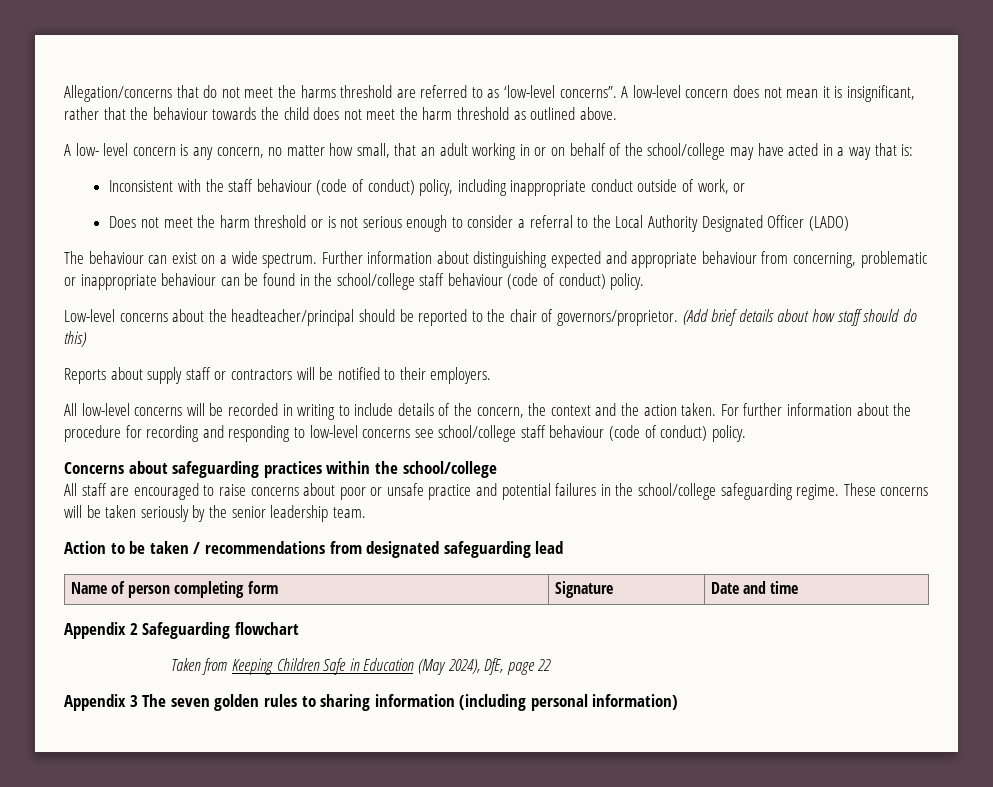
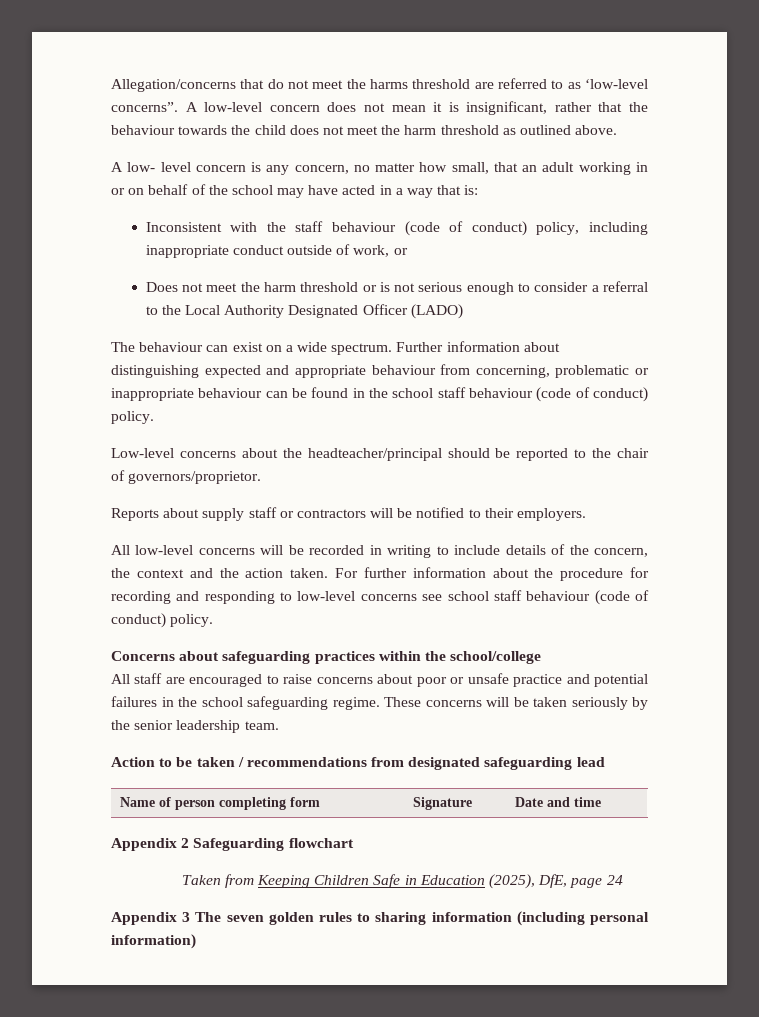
[647,143,726,160] school/college -> [231,185,273,195] school
[336,273,415,290] school/college -> [392,388,434,398] school
[682,309,917,326] [64,331,87,347] (Add brief details about how staff should do this) -> (262, 477) none
[438,425,517,442] school/college -> [447,591,489,601] school
[638,483,717,500] school/college -> [201,697,243,707] school
[417,659,480,675] (May 2024), -> [488,874,535,889] (2025),
[537,659,552,671] 22 -> [606,875,623,885] 24

